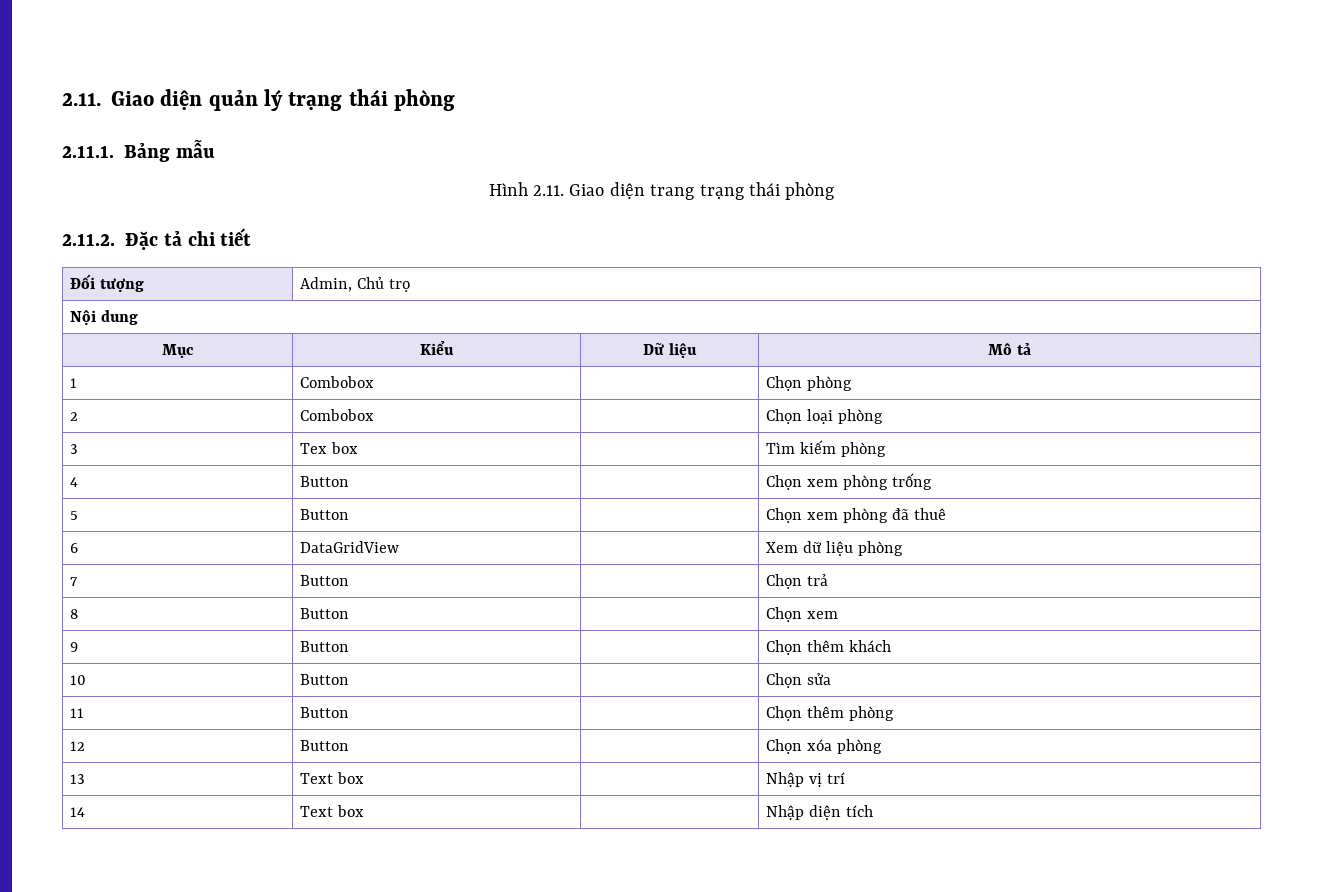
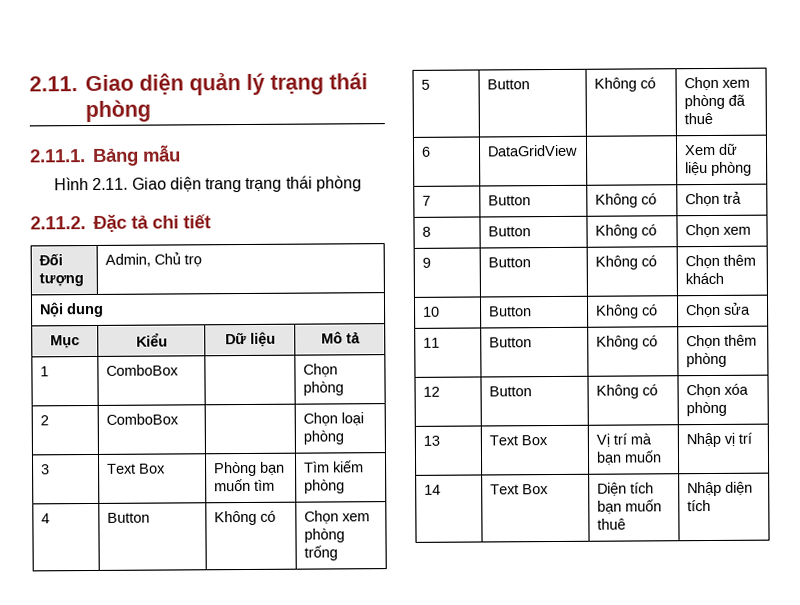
[300,376,375,388] Combobox -> [106,364,180,376] ComboBox
[300,409,375,421] Combobox -> [106,413,180,425] ComboBox
[300,442,359,454] Tex box | -> [107,463,167,474] [214,461,286,477] [214,478,276,492] Text Box | Phòng bạn muốn tìm
(350, 481) none -> [214,510,277,526] Không có
(350, 514) none -> [594,77,657,92] Không có
(350, 580) none -> [595,193,658,208] Không có
(350, 613) none -> [595,224,658,239] Không có
(350, 646) none -> [595,255,658,270] Không có
(350, 679) none -> [596,304,659,319] Không có
(350, 712) none -> [596,335,659,350] Không có
(350, 745) none -> [596,384,659,399] Không có
[337,772,365,784] box | -> [521,435,549,446] [596,433,653,447] [596,450,663,465] Box | Vị trí mà bạn muốn
[337,805,365,817] box | -> [522,484,550,495] [597,482,655,496] [597,499,663,514] [597,518,627,530] Box | Diện tích bạn muốn thuê

